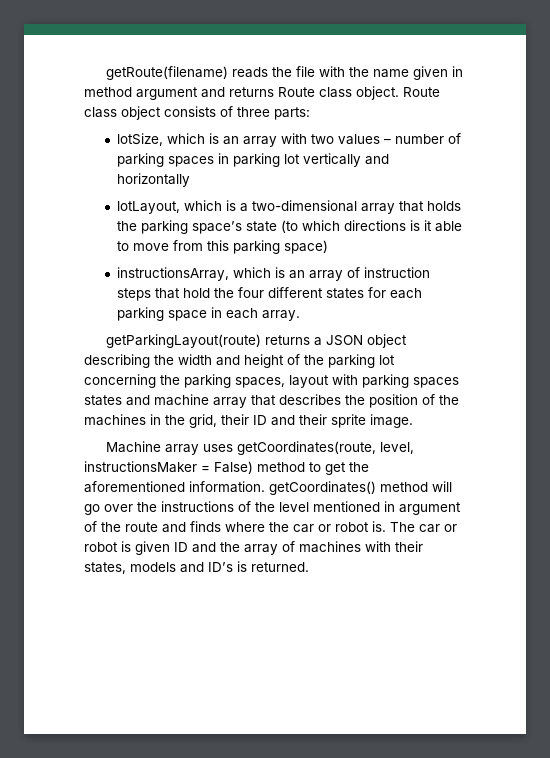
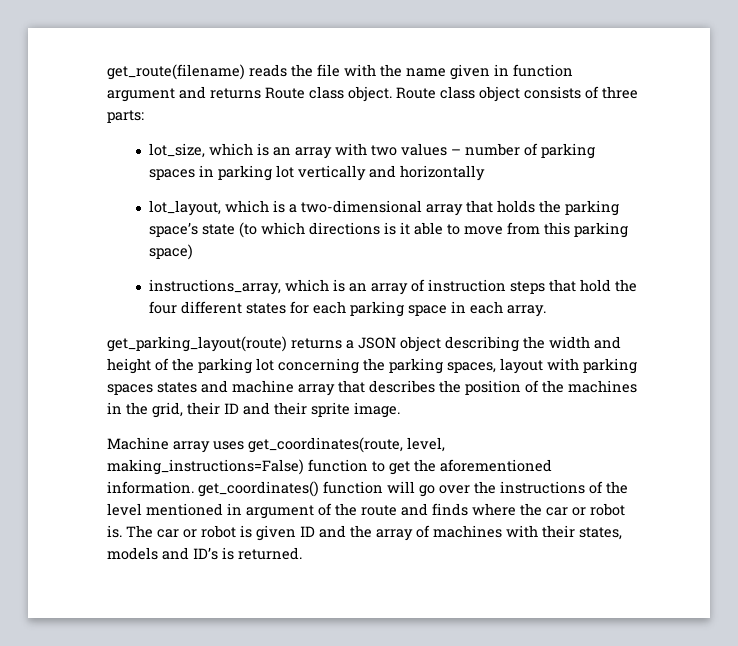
[105,66,228,80] getRoute(filename) -> [107,64,245,80] get_route(filename)
[84,87,132,97] method -> [513,64,573,77] function
[117,133,164,146] lotSize, -> [149,143,206,158] lot_size,
[117,201,181,214] lotLayout, -> [149,200,222,216] lot_layout,
[117,267,230,281] instructionsArray, -> [149,279,282,295] instructions_array,
[105,334,261,348] getParkingLayout(route) -> [107,336,287,352] get_parking_layout(route)
[236,441,414,455] [84,461,305,474] getCoordinates(route, level, instructionsMaker = False) method -> [248,437,445,453] [107,459,368,475] get_coordinates(route, level, making_instructions=False) function
[269,481,428,495] getCoordinates() method -> [198,481,383,497] get_coordinates() function

